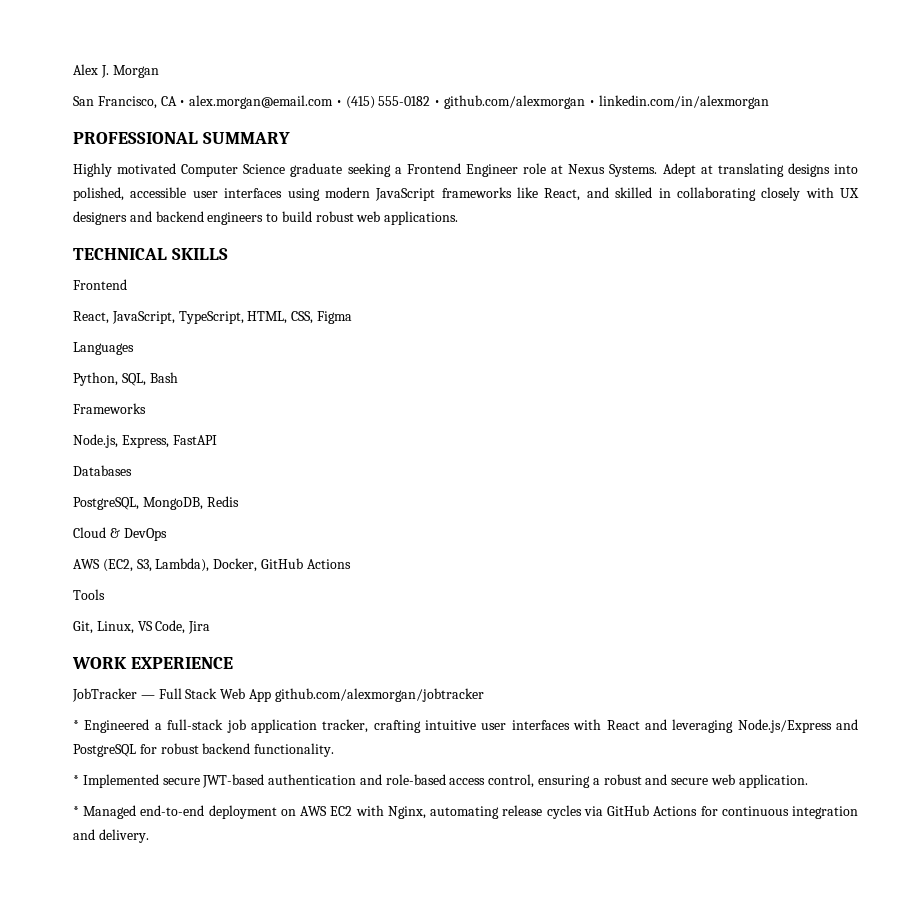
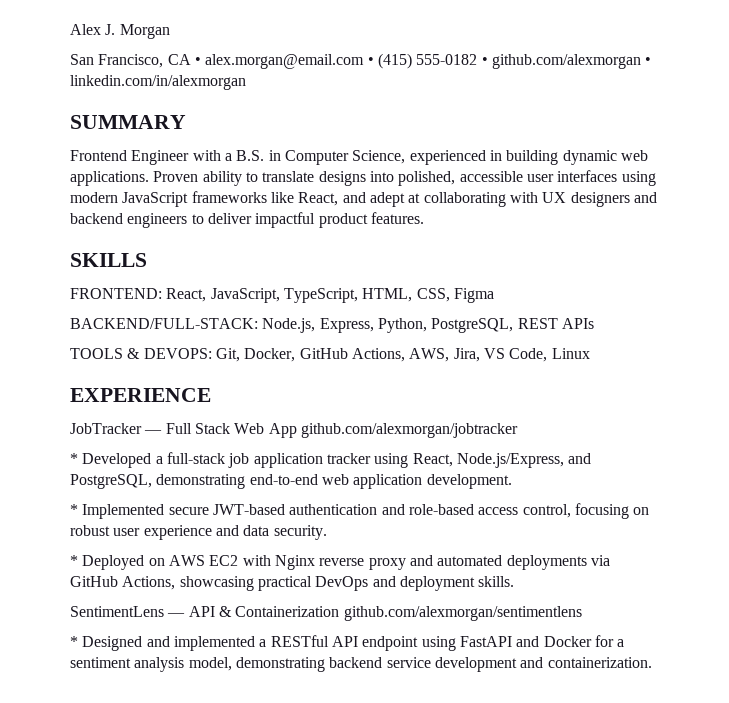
[73,132,198,144] PROFESSIONAL -> (246, 82) none
[73,163,784,177] Highly motivated Computer Science graduate seeking a Frontend Engineer role at Nexus Systems. Adept at translating -> [70,150,648,165] [70,171,315,186] Frontend Engineer with a B.S. in Computer Science, experienced in building dynamic web applications. Proven ability to translate
[615,187,801,201] skilled in collaborating closely -> [369,192,506,207] adept at collaborating
[281,211,459,225] [73,248,167,260] build robust web applications. // TECHNICAL -> [207,212,424,228] deliver impactful product features. //
[73,279,127,290] Frontend // -> [70,288,162,299] FRONTEND:
[73,342,134,355] [73,372,178,386] [73,403,146,414] [73,434,217,448] [73,465,132,476] [73,496,239,510] [73,527,167,541] [73,558,351,572] [73,589,105,600] [73,620,211,634] [72,657,127,669] Languages // Python, SQL, Bash // Frameworks // Node.js, Express, FastAPI // Databases // PostgreSQL, MongoDB, Redis // Cloud & DevOps // AWS (EC2, S3, Lambda), Docker, GitHub Actions // Tools // Git, Linux, VS Code, Jira // WORK -> [70,318,594,333] [70,348,590,362] BACKEND/FULL-STACK: Node.js, Express, Python, PostgreSQL, REST APIs // TOOLS & DEVOPS: Git, Docker, GitHub Actions, AWS, Jira, VS Code, Linux //
[84,719,150,733] Engineered -> [82,453,152,468] Developed
[322,719,858,733] [73,743,335,757] tracker, crafting intuitive user interfaces with React and leveraging Node.js/Express and PostgreSQL for robust backend functionality. -> [326,453,592,468] [70,474,512,489] tracker using React, Node.js/Express, and PostgreSQL, demonstrating end-to-end web application development.
[538,774,808,788] [73,805,859,819] [73,829,149,843] ensuring a robust and secure web application. // * Managed end-to-end deployment on AWS EC2 with Nginx, automating release cycles via GitHub Actions for continuous integration and delivery. -> [574,503,650,519] [70,525,327,540] [70,555,610,570] [70,576,515,591] [70,606,582,621] [70,635,625,651] [70,657,652,672] focusing on robust user experience and data security. // * Deployed on AWS EC2 with Nginx reverse proxy and automated deployments via GitHub Actions, showcasing practical DevOps and deployment skills. // SentimentLens — API & Containerization github.com/alexmorgan/sentimentlens // * Designed and implemented a RESTful API endpoint using FastAPI and Docker for a sentiment analysis model, demonstrating backend service development and containerization.

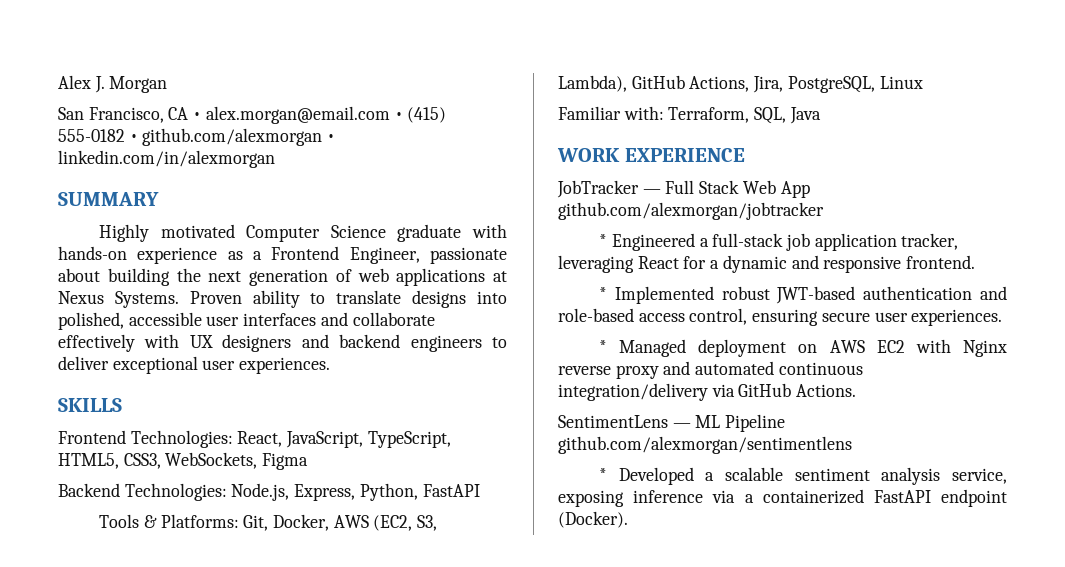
[70,150,648,165] [70,171,149,186] Frontend Engineer with a B.S. in Computer Science, experienced in building dynamic web applications. -> [99,224,507,242] [58,246,507,264] [58,268,507,286] [58,291,179,308] Highly motivated Computer Science graduate with hands-on experience as a Frontend Engineer, passionate about building the next generation of web applications at Nexus Systems.
[621,171,656,186] [70,191,506,207] using modern JavaScript frameworks like React, and adept at collaborating -> [320,312,435,326] [58,334,135,352] and collaborate effectively
[255,212,424,228] impactful product features. -> [112,356,331,374] exceptional user experiences.
[70,288,162,299] FRONTEND: -> [58,430,233,448] Frontend Technologies:
[362,288,450,302] HTML, CSS, -> [58,452,258,469] HTML5, CSS3, WebSockets,
[70,318,258,329] BACKEND/FULL-STACK: -> [58,483,227,501] Backend Technologies:
[431,318,594,333] [70,348,590,362] PostgreSQL, REST APIs // TOOLS & DEVOPS: Git, Docker, GitHub Actions, AWS, Jira, VS Code, Linux // -> [422,484,480,497] [99,514,438,531] [558,75,923,93] [558,106,821,124] [557,148,620,162] FastAPI // Tools & Platforms: Git, Docker, AWS (EC2, S3, Lambda), GitHub Actions, Jira, PostgreSQL, Linux // Familiar with: Terraform, SQL, Java // WORK
[82,453,152,468] Developed -> [611,233,695,251] Engineered
[326,453,592,468] [70,474,512,489] tracker using React, Node.js/Express, and PostgreSQL, demonstrating end-to-end web application development. -> [901,233,959,250] [558,255,976,273] tracker, leveraging React for a dynamic and responsive frontend.
[168,507,209,515] secure -> [721,286,770,300] robust
[574,503,650,519] [70,525,327,540] [70,555,145,570] focusing on robust user experience and data security. // * Deployed -> [752,309,1003,326] [599,339,787,357] ensuring secure user experiences. // * Managed deployment
[506,555,610,570] [70,576,515,591] deployments via GitHub Actions, showcasing practical DevOps and deployment skills. -> [778,362,863,375] [558,383,857,401] continuous integration/delivery via GitHub Actions.
[188,606,340,617] API & Containerization -> [695,414,786,432] ML Pipeline
[82,635,625,651] [70,657,652,672] Designed and implemented a RESTful API endpoint using FastAPI and Docker for a sentiment analysis model, demonstrating backend service development and containerization. -> [618,467,1007,485] [558,489,1008,507] [558,511,628,528] Developed a scalable sentiment analysis service, exposing inference via a containerized FastAPI endpoint (Docker).

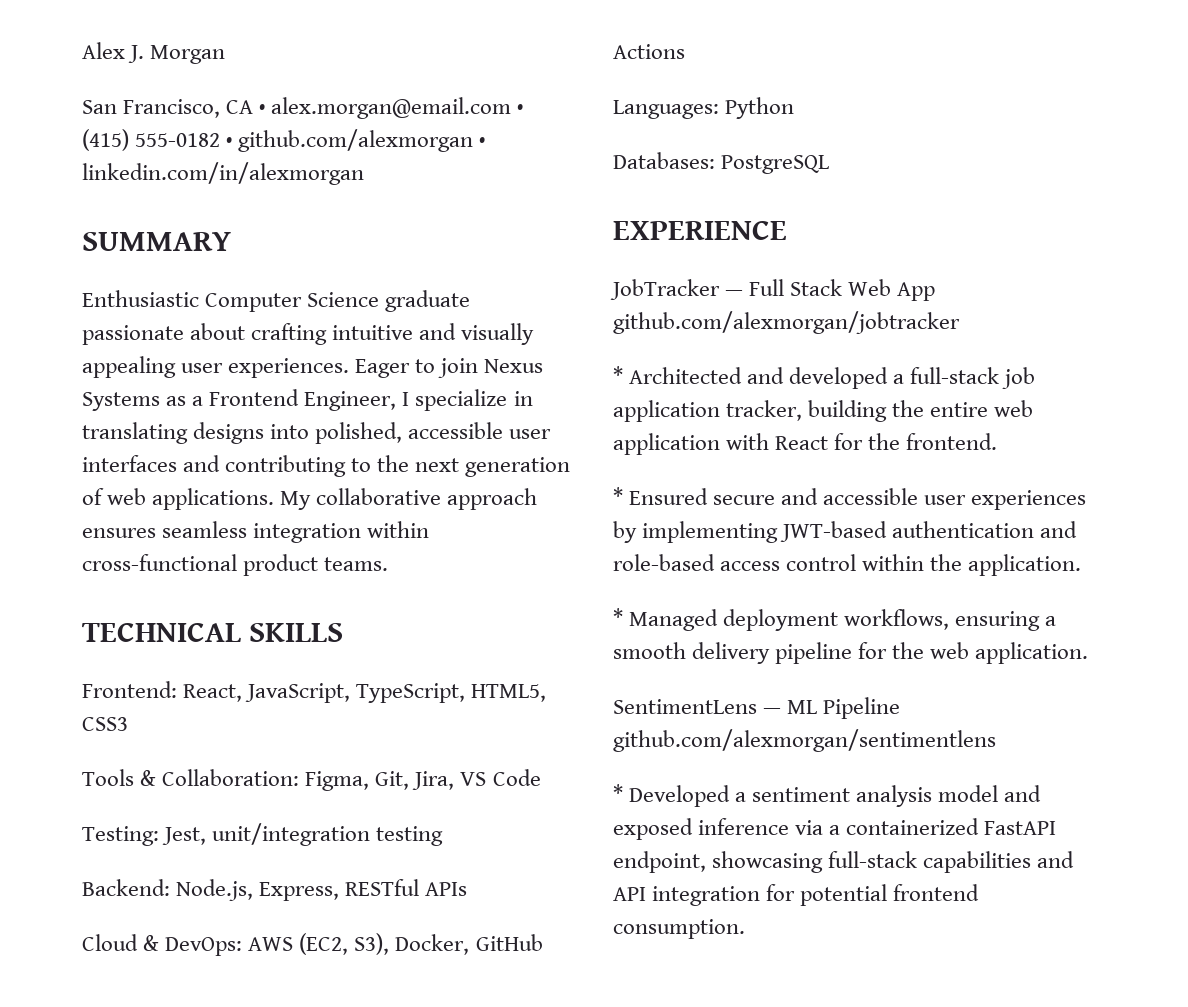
[99,224,235,242] Highly motivated -> [82,290,199,307] Enthusiastic
[472,224,507,238] [58,246,507,264] [58,268,507,286] [58,290,402,308] with hands-on experience as a Frontend Engineer, passionate about building the next generation of web applications at Nexus Systems. Proven ability to translate -> [82,323,535,345] [82,356,544,378] [82,389,533,411] [82,422,188,444] passionate about crafting intuitive and visually appealing user experiences. Eager to join Nexus Systems as a Frontend Engineer, I specialize in translating
[352,312,435,326] [58,334,508,352] [58,356,331,374] collaborate effectively with UX designers and backend engineers to deliver exceptional user experiences. // -> [225,455,571,477] [82,488,538,510] [82,521,430,543] [82,554,389,576] [82,622,241,642] contributing to the next generation of web applications. My collaborative approach ensures seamless integration within cross-functional product teams. // TECHNICAL
[58,430,233,448] Frontend Technologies: -> [82,681,177,698] Frontend:
[123,452,309,470] [58,483,480,501] [99,514,438,531] [558,75,923,93] [558,106,821,124] [557,148,620,162] CSS3, WebSockets, Figma // Backend Technologies: Node.js, Express, Python, FastAPI // Tools & Platforms: Git, Docker, AWS (EC2, S3, Lambda), GitHub Actions, Jira, PostgreSQL, Linux // Familiar with: Terraform, SQL, Java // WORK -> [82,717,128,731] [82,769,541,791] [82,823,444,846] [82,879,468,901] [82,933,543,956] [613,44,685,59] [613,97,795,119] [613,152,830,174] CSS3 // Tools & Collaboration: Figma, Git, Jira, VS Code // Testing: Jest, unit/integration testing // Backend: Node.js, Express, RESTful APIs // Cloud & DevOps: AWS (EC2, S3), Docker, GitHub Actions // Languages: Python // Databases: PostgreSQL //
[611,233,695,251] Engineered -> [629,367,889,389] Architected and developed
[558,255,976,273] [599,286,770,304] leveraging React for a dynamic and responsive frontend. // * Implemented robust -> [808,400,1034,422] [613,433,998,455] [613,487,1087,510] [613,521,779,543] building the entire web application with React for the frontend. // * Ensured secure and accessible user experiences by implementing
[689,308,1003,326] [599,339,1007,357] [558,361,863,379] [558,383,857,401] control, ensuring secure user experiences. // * Managed deployment on AWS EC2 with Nginx reverse proxy and automated continuous integration/delivery via GitHub Actions. -> [786,554,1082,576] [613,608,1057,631] [613,642,1089,664] control within the application. // * Managed deployment workflows, ensuring a smooth delivery pipeline for the web application.
[725,467,784,481] scalable -> (747, 797) none
[952,468,1007,484] [558,490,624,507] service, exposing -> [938,785,1042,802] [613,818,693,840] model and exposed
[941,489,1008,507] [558,511,628,528] endpoint (Docker). -> [613,851,1075,873] [613,884,980,906] [613,919,745,939] endpoint, showcasing full-stack capabilities and API integration for potential frontend consumption.

